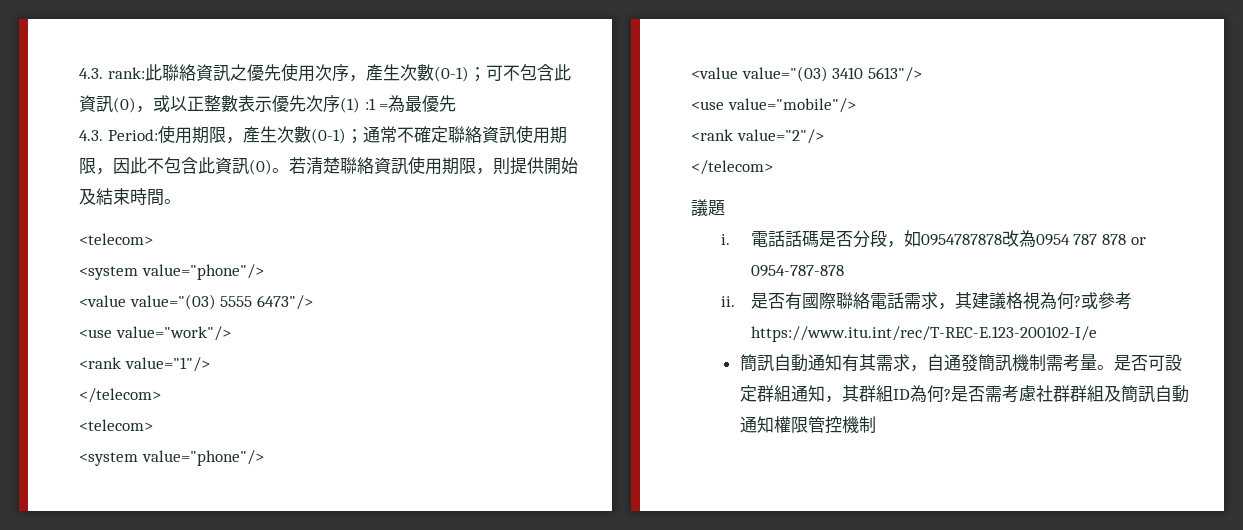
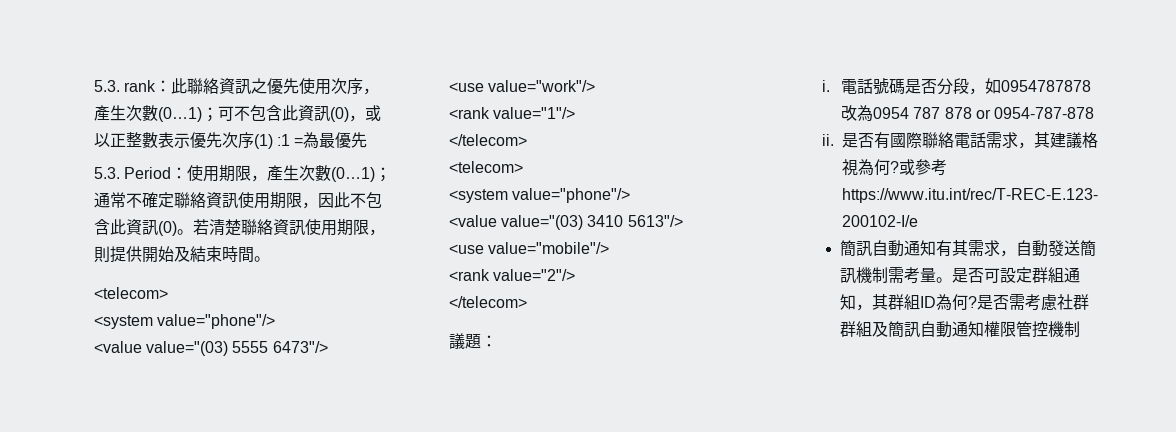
[78,67,145,79] 4.3. rank: -> [93,80,171,92] 5.3. rank：
[433,66,469,82] (0-1) -> [157,107,202,122] (0…1)
[78,129,158,141] 4.3. Period: -> [93,167,187,179] 5.3. Period：
[310,128,346,144] (0-1) -> [331,167,375,182] (0…1)
(725, 208) none -> [480,335,497,347] ：
[784,230,802,247] 話 -> [872,78,889,95] 號
[943,354,978,372] 通發 -> [1031,240,1080,257] 動發送

